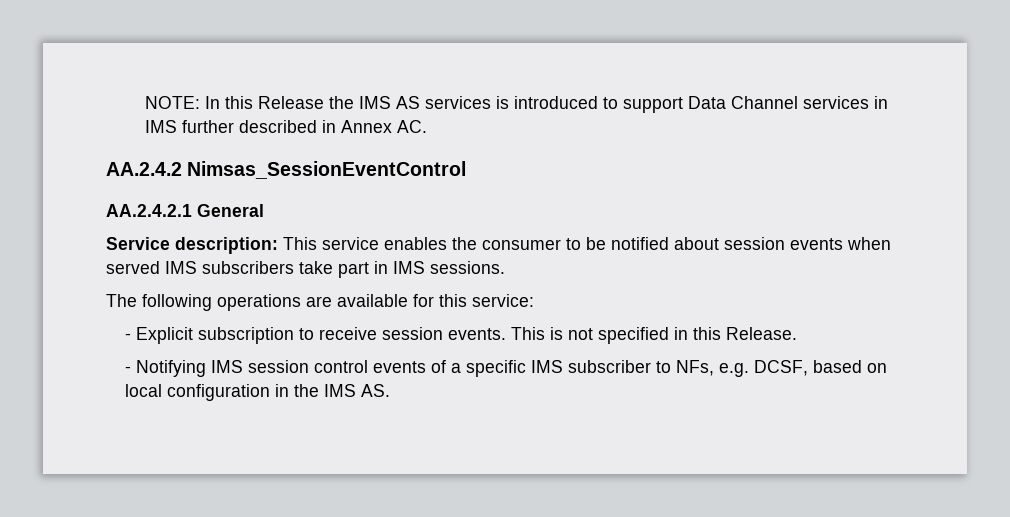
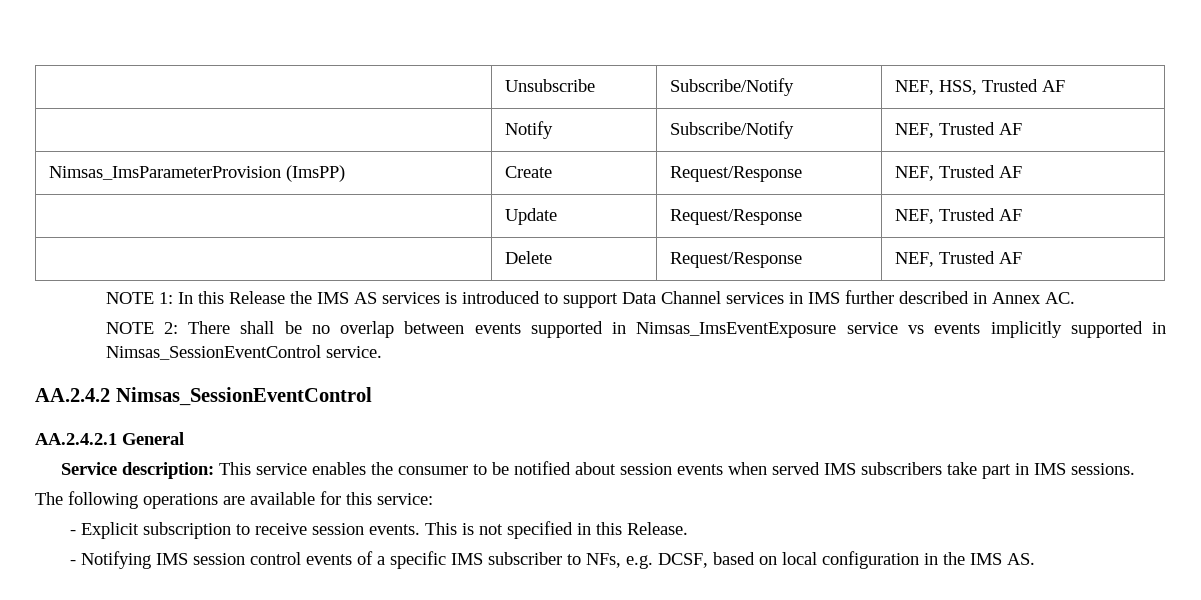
[144,96,200,109] NOTE: -> [504,79,595,92] [669,78,794,96] [894,79,1065,95] [504,121,553,139] [669,121,794,139] [894,122,1022,138] [48,165,345,182] [504,166,552,178] [669,166,802,182] [894,165,1022,181] [504,208,557,225] [669,209,802,225] [894,208,1022,224] [504,251,552,264] [669,252,802,268] [894,251,1022,267] [105,292,173,304] | Unsubscribe | Subscribe/Notify | NEF, HSS, Trusted AF // | Notify | Subscribe/Notify | NEF, Trusted AF // Nimsas_ImsParameterProvision (ImsPP) | Create | Request/Response | NEF, Trusted AF // | Update | Request/Response | NEF, Trusted AF // | Delete | Request/Response | NEF, Trusted AF // NOTE 1:
(427, 126) none -> [105,321,1166,338] [105,345,382,360] // NOTE 2: There shall be no overlap between events supported in Nimsas_ImsEventExposure service vs events implicitly supported in Nimsas_SessionEventControl service.

